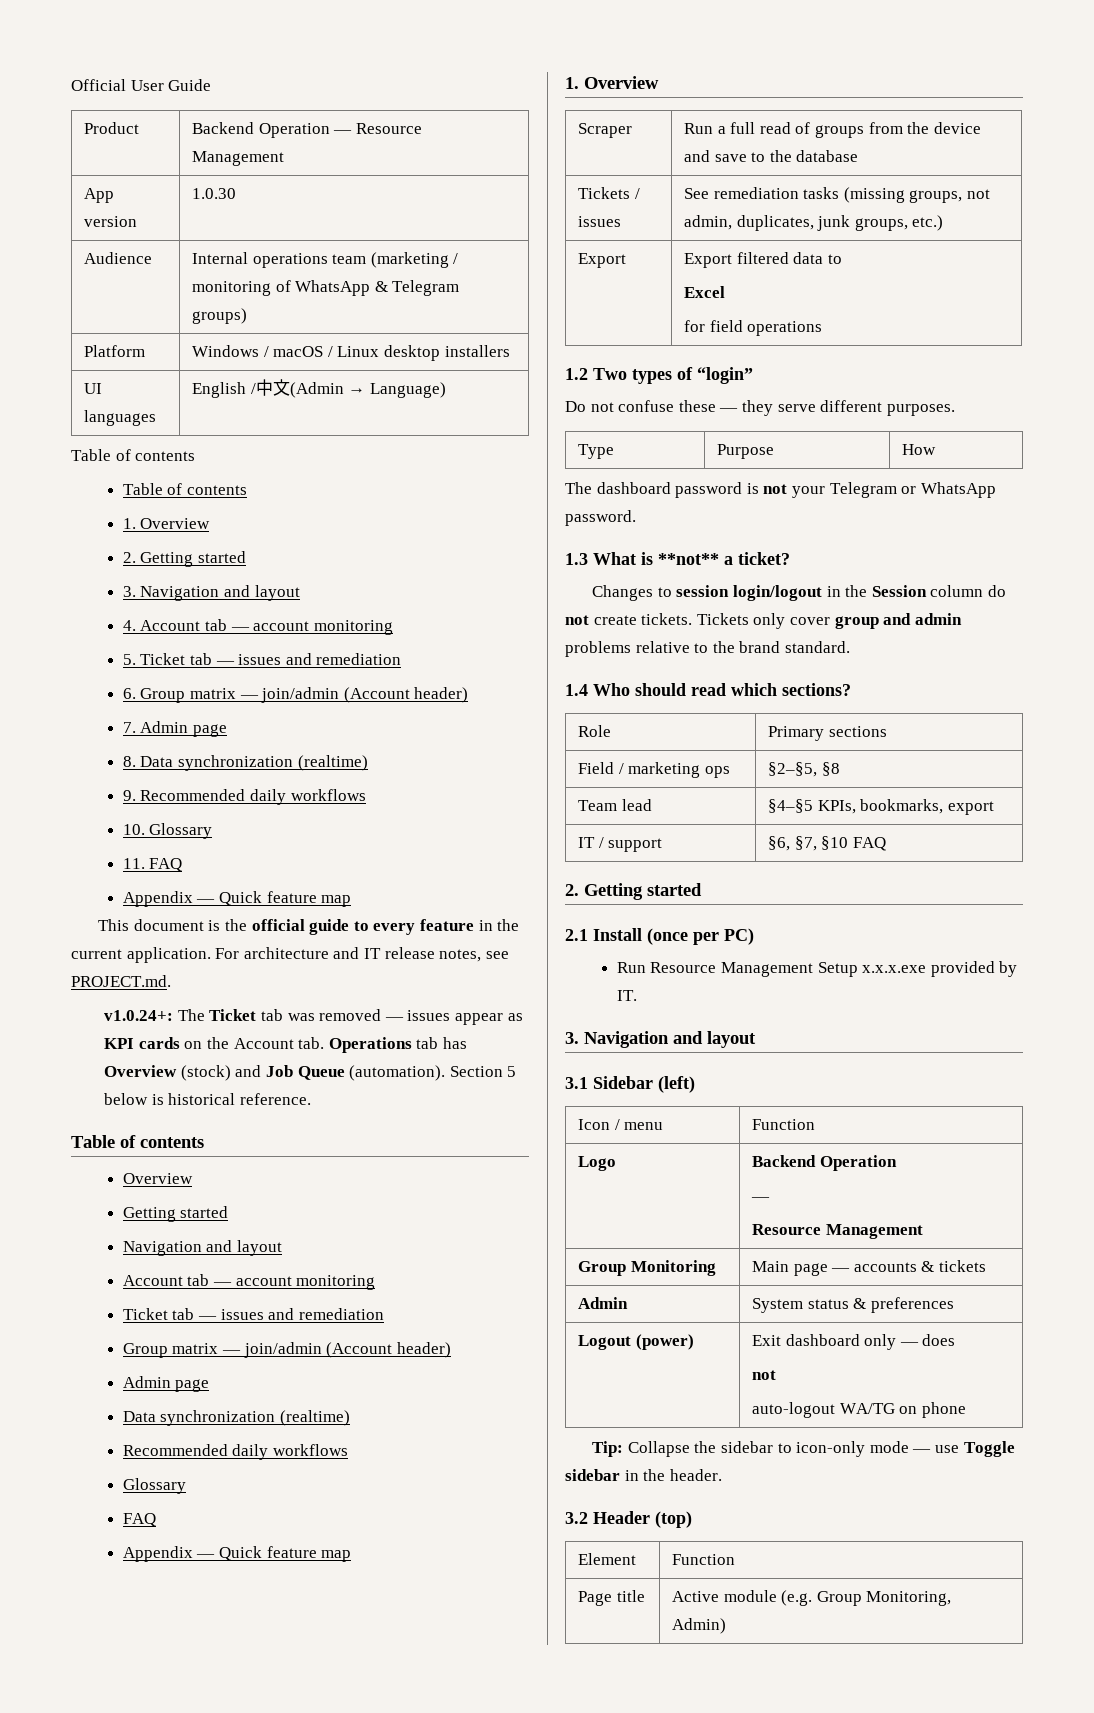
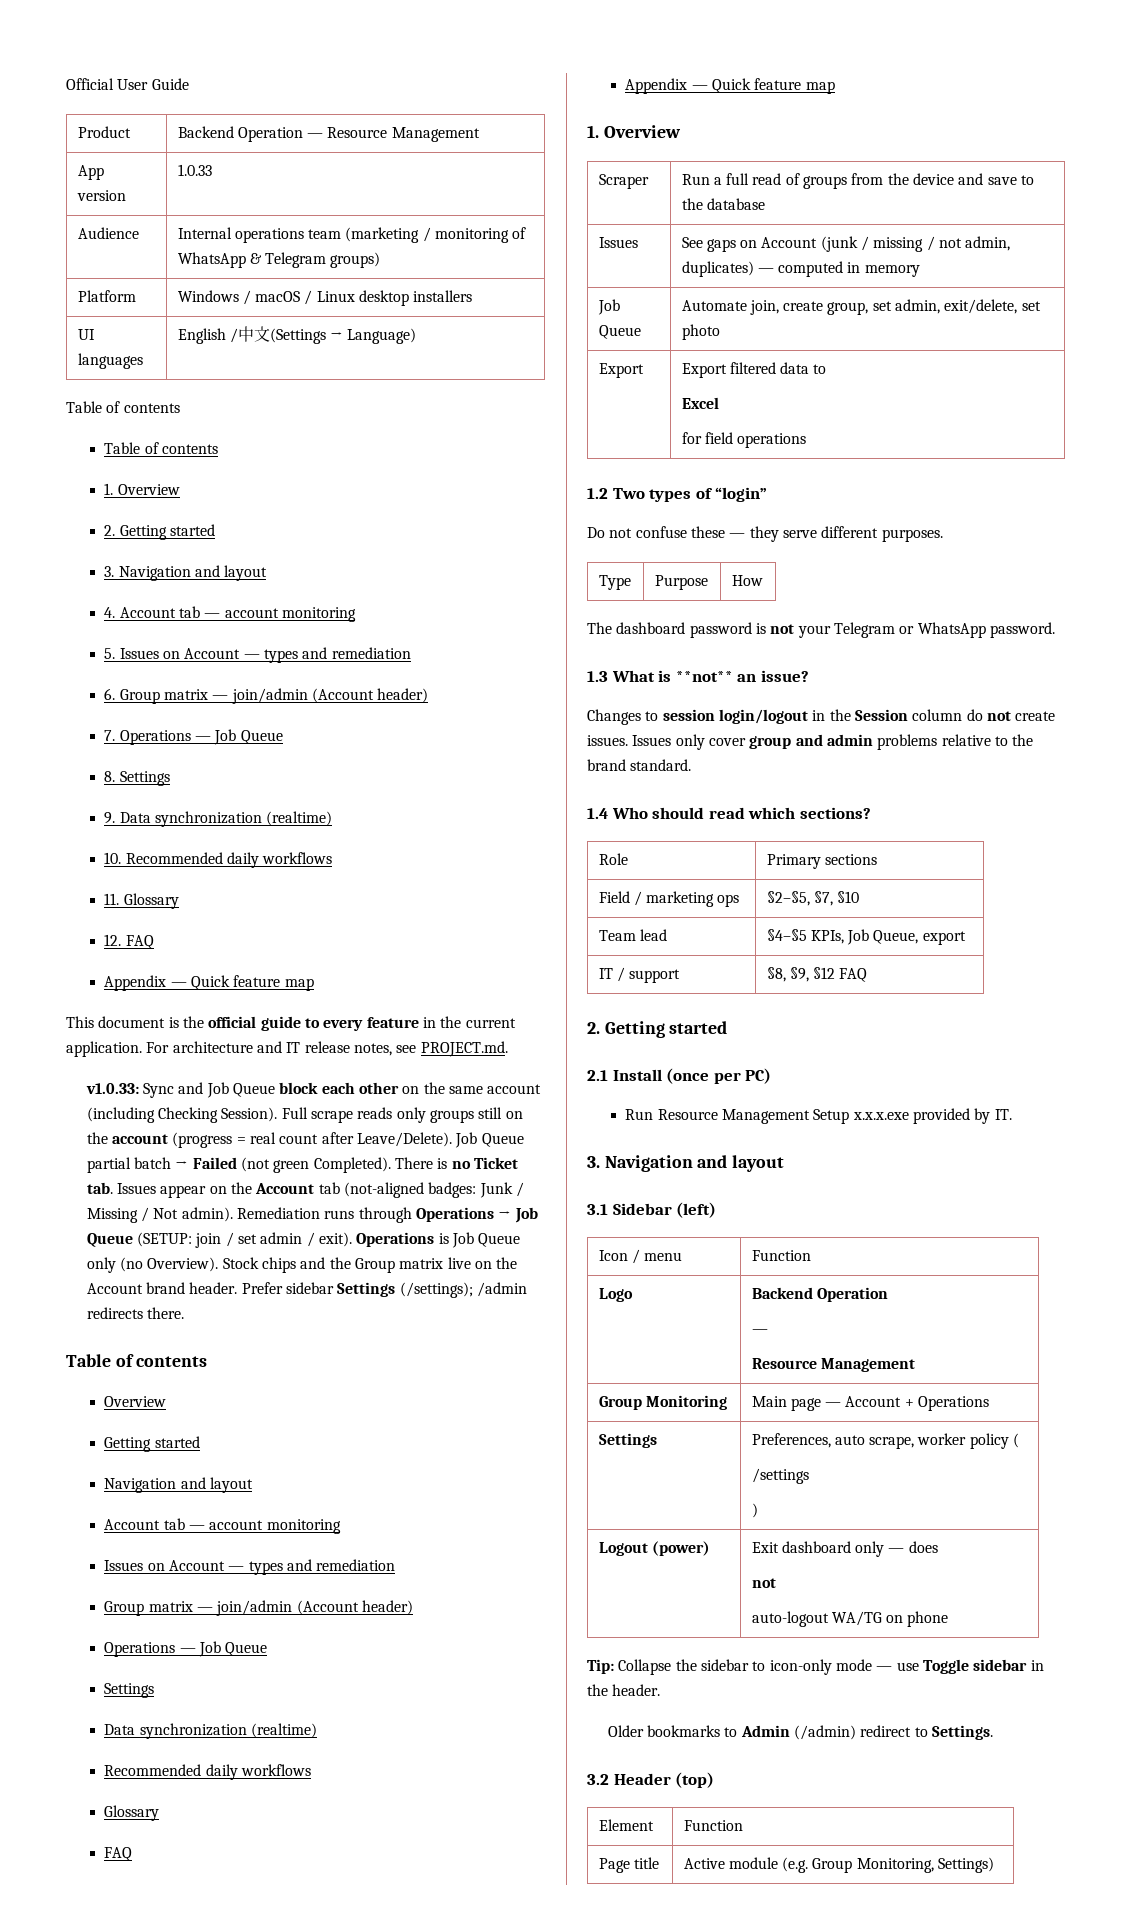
[192,188,237,199] 1.0.30 -> [177,164,212,176] 1.0.33
[289,382,344,398] (Admin -> [269,328,326,344] (Settings
[140,653,282,665] Ticket tab — issues -> [119,648,298,663] Issues on Account — types
[140,721,228,737] Admin page -> [119,729,283,745] Operations — Job Queue
[140,755,368,771] [122,789,366,805] [122,823,213,839] [122,858,145,869] Data synchronization (realtime) // 9. Recommended daily workflows // 10. Glossary // 11. -> [119,771,170,786] [104,811,333,827] [104,852,333,868] [104,893,179,909] [104,934,122,946] Settings // 9. Data synchronization (realtime) // 10. Recommended daily workflows // 11. Glossary // 12.
[104,1009,523,1025] [104,1037,467,1053] [104,1065,517,1081] [104,1093,311,1105] v1.0.24+: The Ticket tab was removed — issues appear as KPI cards on the Account tab. Operations tab has Overview (stock) and Job Queue (automation). Section 5 below is historical reference. -> [85,1082,542,1098] [86,1107,523,1123] [86,1132,524,1148] [86,1157,518,1173] [86,1182,524,1198] [86,1207,538,1223] [86,1232,521,1248] [86,1257,518,1273] [86,1282,527,1298] [86,1307,185,1319] v1.0.33: Sync and Job Queue block each other on the same account (including Checking Session). Full scrape reads only groups still on the account (progress = real count after Leave/Delete). Job Queue partial batch → Failed (not green Completed). There is no Ticket tab. Issues appear on the Account tab (not-aligned badges: Junk / Missing / Not admin). Remediation runs through Operations → Job Queue (SETUP: join / set admin / exit). Operations is Job Queue only (no Overview). Stock chips and the Group matrix live on the Account brand header. Prefer sidebar Settings (/settings); /admin redirects there.
[122,1308,264,1320] Ticket tab — issues -> [104,1560,283,1575] Issues on Account — types
[122,1376,210,1392] Admin page -> [104,1641,268,1657] [104,1683,155,1698] Operations — Job Queue // Settings
[578,187,640,199] [578,216,622,227] [684,187,991,203] [684,215,944,231] Tickets / issues | See remediation tasks (missing groups, not admin, duplicates, junk groups, etc.) -> [598,237,638,248] [681,236,1011,252] [681,261,920,277] [597,299,620,315] [598,325,641,339] [681,299,1041,315] [681,324,720,340] Issues | See gaps on Account (junk / missing / not admin, duplicates) — computed in memory // Job Queue | Automate join, create group, set admin, exit/delete, set photo
[724,552,790,565] a ticket? -> [737,670,809,682] an issue?
[641,613,749,625] tickets. Tickets -> [587,735,672,746] issues. Issues
[821,762,840,776] §8 -> [813,891,860,906] §7, §10
[860,799,944,814] bookmarks, -> [847,929,919,945] Job Queue,
[768,836,849,851] §6, §7, §10 -> [766,967,836,982] §8, §9, §12
[853,1260,987,1272] [578,1297,629,1309] [752,1297,954,1313] accounts & tickets // Admin | System status & preferences -> [845,1396,990,1411] [598,1433,657,1448] [751,1433,1020,1449] [751,1468,809,1484] [751,1503,758,1518] Account + Operations // Settings | Preferences, auto scrape, worker policy ( // /settings // )
(722, 1475) none -> [607,1725,993,1740] // Older bookmarks to Admin (/admin) redirect to Settings.
[672,1618,727,1634] Admin) -> [938,1857,995,1873] Settings)

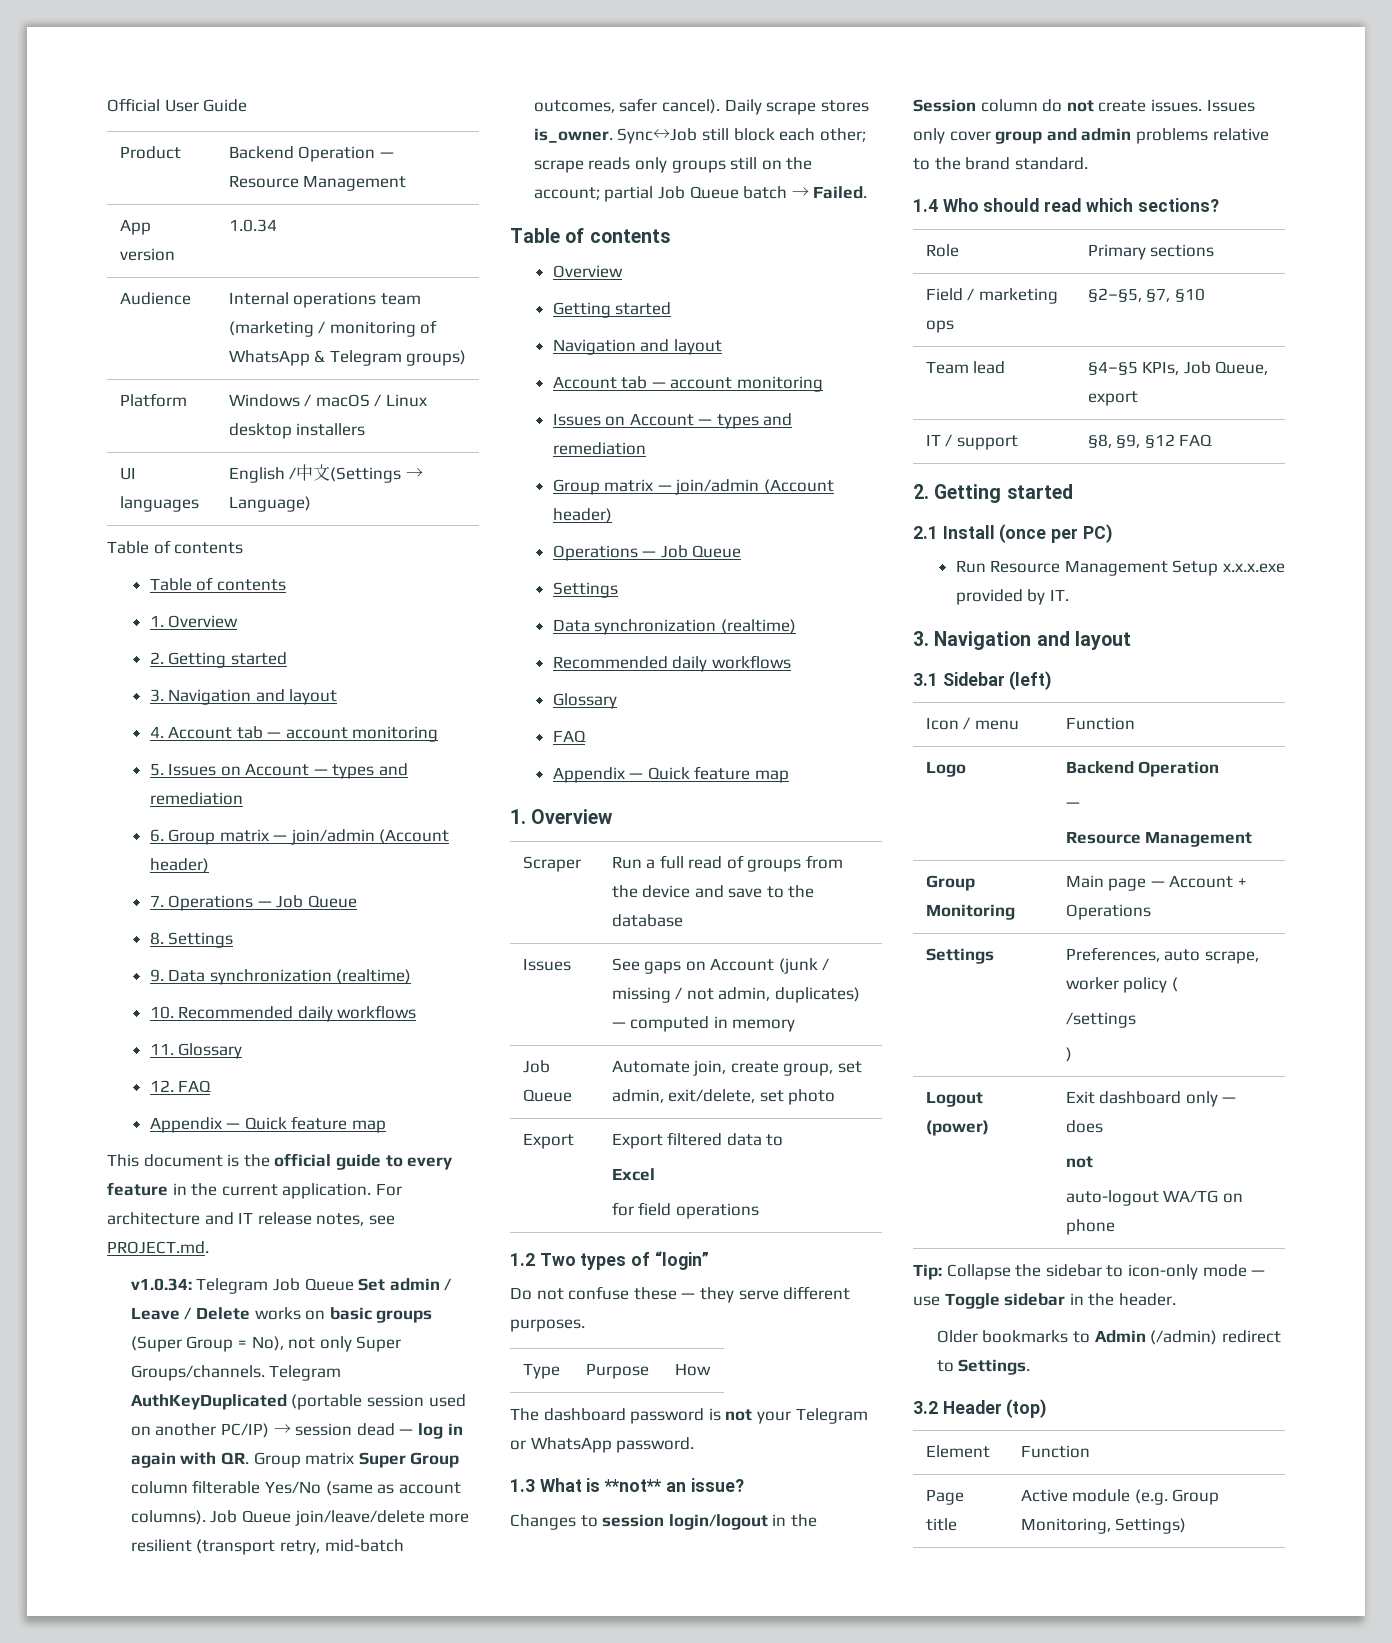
[177,164,212,176] 1.0.33 -> [228,219,277,232] 1.0.34
[85,1082,542,1098] [86,1107,308,1123] v1.0.33: Sync and Job Queue block each other on the same account (including Checking Session). Full -> [130,1278,453,1294] [130,1307,433,1323] [130,1336,402,1352] [130,1365,342,1381] [130,1394,466,1410] [130,1423,463,1439] [130,1452,460,1468] [130,1480,461,1496] [130,1510,470,1526] [130,1539,404,1555] [533,98,869,115] [533,128,866,144] v1.0.34: Telegram Job Queue Set admin / Leave / Delete works on basic groups (Super Group = No), not only Super Groups/channels. Telegram AuthKeyDuplicated (portable session used on another PC/IP) → session dead — log in again with QR. Group matrix Super Group column filterable Yes/No (same as account columns). Job Queue join/leave/delete more resilient (transport retry, mid-batch outcomes, safer cancel). Daily scrape stores is_owner. Sync↔Job still block each other;
[112,1132,524,1148] [86,1157,131,1173] account (progress = real count after Leave/Delete). Job Queue partial -> [533,186,739,202] account; partial Job Queue
[192,1157,518,1173] [86,1182,524,1198] [86,1207,538,1223] [86,1232,521,1248] [86,1257,518,1273] [86,1282,527,1298] [86,1307,185,1319] Failed (not green Completed). There is no Ticket tab. Issues appear on the Account tab (not-aligned badges: Junk / Missing / Not admin). Remediation runs through Operations → Job Queue (SETUP: join / set admin / exit). Operations is Job Queue only (no Overview). Stock chips and the Group matrix live on the Account brand header. Prefer sidebar Settings (/settings); /admin redirects there. -> [813,186,868,199] Failed.

